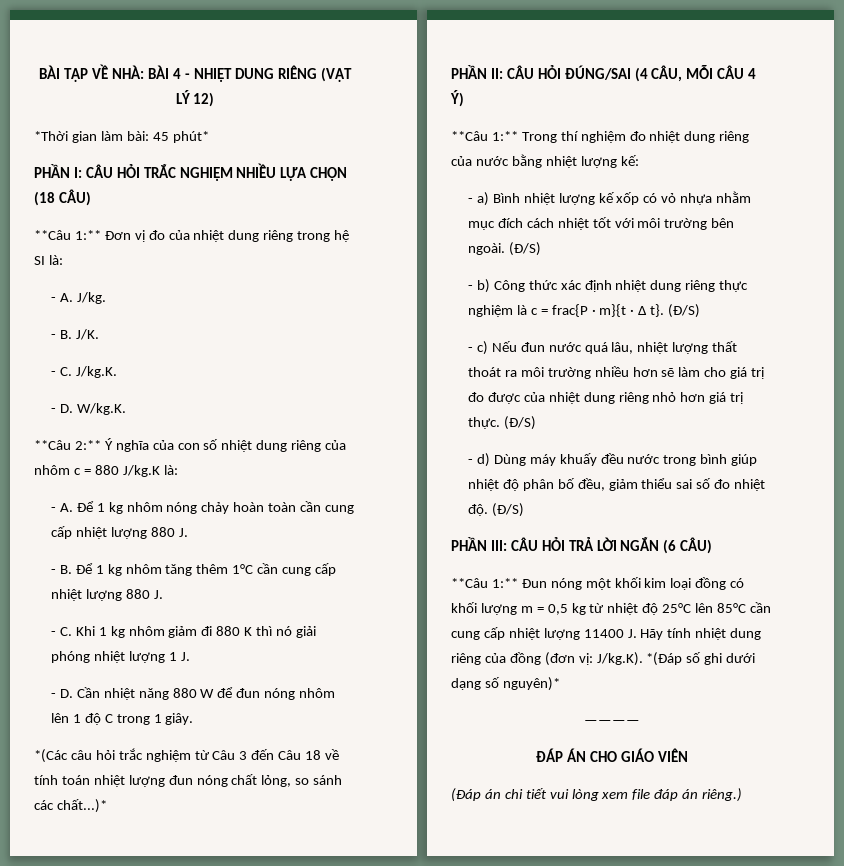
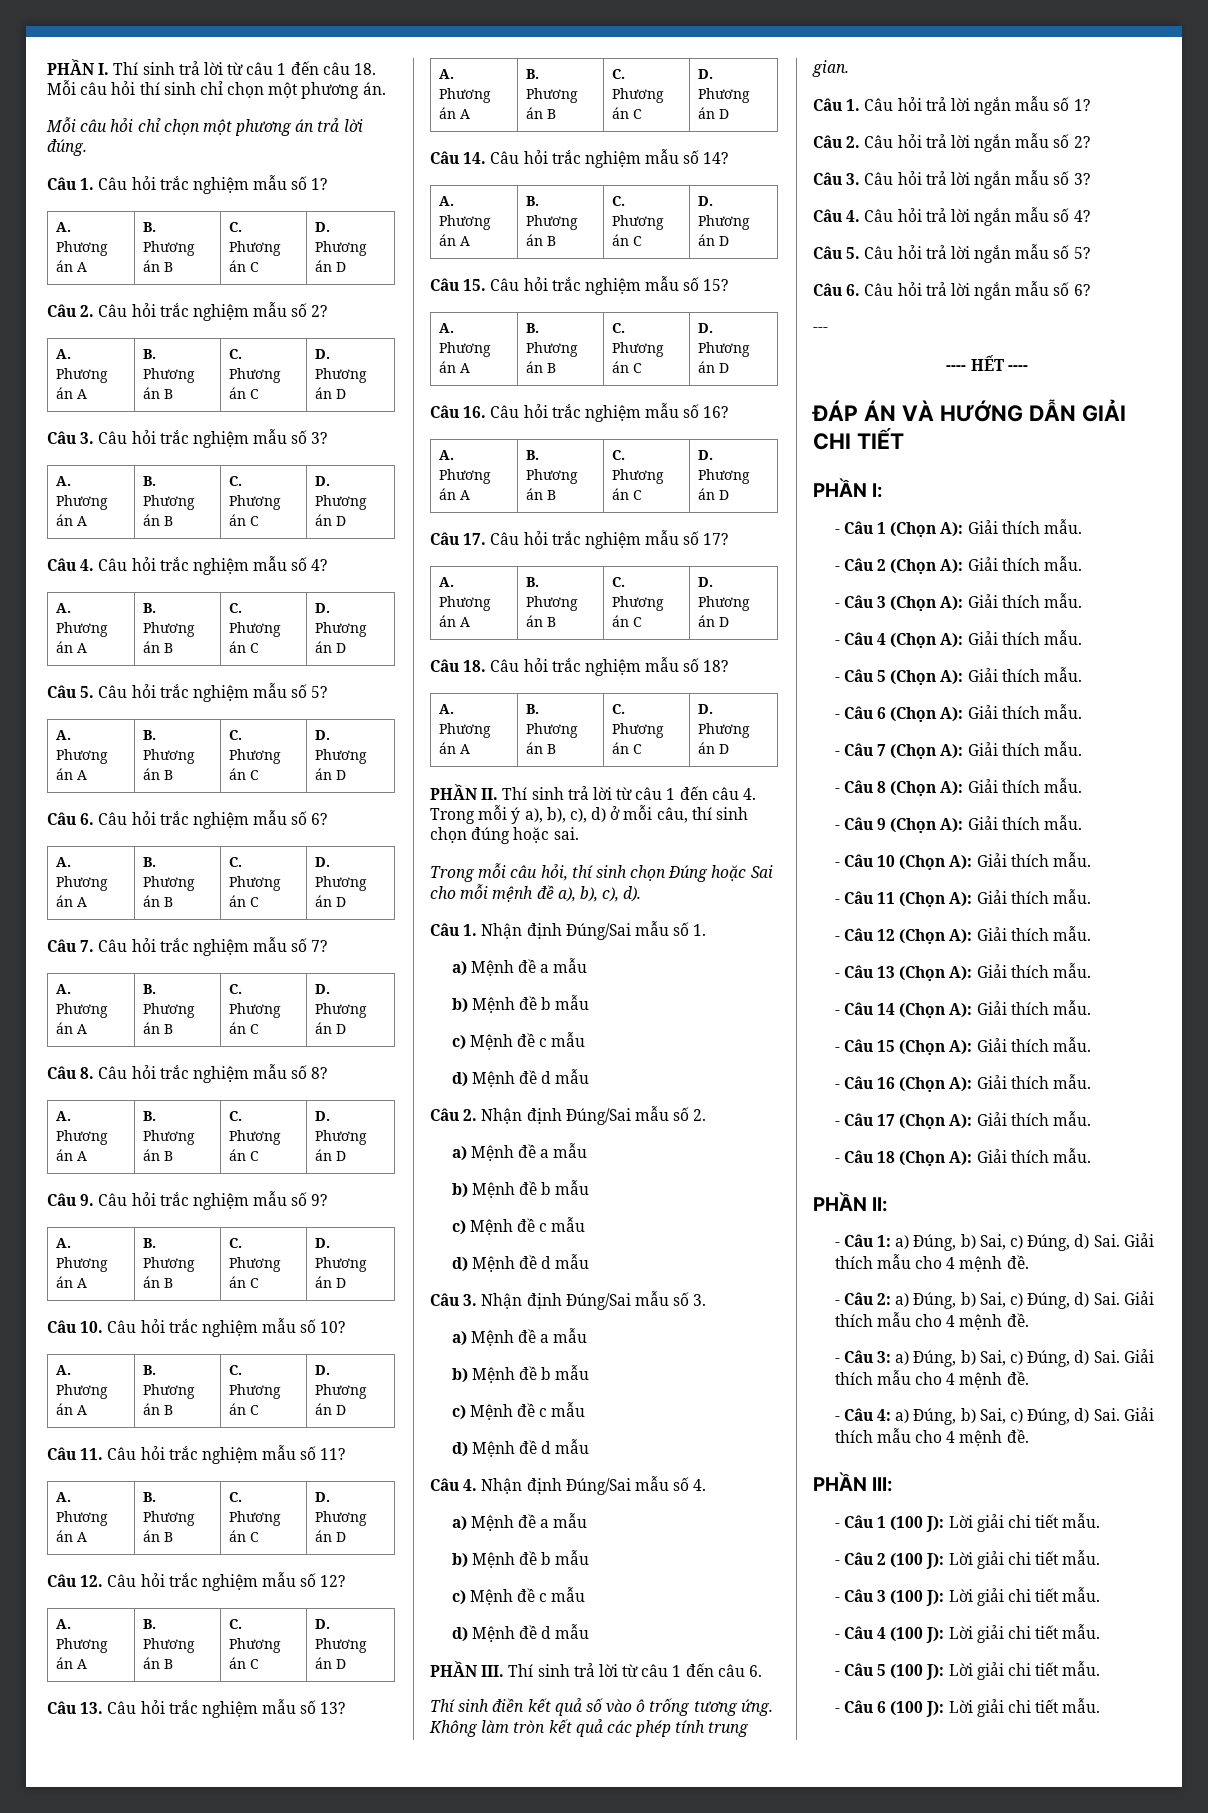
[39,64,352,82] [175,90,215,107] [34,131,209,143] [34,163,348,181] [34,189,91,206] [34,230,350,242] [34,255,63,265] [50,292,106,304] [50,329,99,340] [50,366,117,378] [50,403,126,415] [34,438,347,452] [34,465,178,477] [50,501,355,514] [50,526,188,539] [50,563,337,576] [50,589,163,601] [50,626,316,638] [50,651,190,663] [50,687,336,700] [50,713,194,725] [34,748,340,763] [34,774,343,787] [34,799,107,813] [451,65,757,82] [450,90,464,107] [451,131,750,143] [451,154,639,168] [467,191,752,206] [467,217,735,230] [467,242,541,256] [467,279,749,293] [467,304,701,318] [467,341,738,355] [467,366,765,379] [467,392,744,404] [467,416,536,430] [467,453,758,467] [467,478,766,491] [467,503,524,517] [451,537,713,554] [451,577,745,590] [451,602,771,615] [451,627,762,640] [451,652,756,666] [451,677,560,691] [584,720,640,725] [536,748,688,762] [451,788,743,802] BÀI TẬP VỀ NHÀ: BÀI 4 - NHIỆT DUNG RIÊNG (VẬT LÝ 12) // *Thời gian làm bài: 45 phút* // PHẦN I: CÂU HỎI TRẮC NGHIỆM NHIỀU LỰA CHỌN (18 CÂU) // **Câu 1:** Đơn vị đo của nhiệt dung riêng trong hệ SI là: // - A. J/kg. // - B. J/K. // - C. J/kg.K. // - D. W/kg.K. // **Câu 2:** Ý nghĩa của con số nhiệt dung riêng của nhôm c = 880 J/kg.K là: // - A. Để 1 kg nhôm nóng chảy hoàn toàn cần cung cấp nhiệt lượng 880 J. // - B. Để 1 kg nhôm tăng thêm 1°C cần cung cấp nhiệt lượng 880 J. // - C. Khi 1 kg nhôm giảm đi 880 K thì nó giải phóng nhiệt lượng 1 J. // - D. Cần nhiệt năng 880 W để đun nóng nhôm lên 1 độ C trong 1 giây. // *(Các câu hỏi trắc nghiệm từ Câu 3 đến Câu 18 về tính toán nhiệt lượng đun nóng chất lỏng, so sánh các chất...)* // PHẦN II: CÂU HỎI ĐÚNG/SAI (4 CÂU, MỖI CÂU 4 Ý) // **Câu 1:** Trong thí nghiệm đo nhiệt dung riêng của nước bằng nhiệt lượng kế: // - a) Bình nhiệt lượng kế xốp có vỏ nhựa nhằm mục đích cách nhiệt tốt với môi trường bên ngoài. (Đ/S) // - b) Công thức xác định nhiệt dung riêng thực nghiệm là c = frac{P · m}{t · Δ t}. (Đ/S) // - c) Nếu đun nước quá lâu, nhiệt lượng thất thoát ra môi trường nhiều hơn sẽ làm cho giá trị đo được của nhiệt dung riêng nhỏ hơn giá trị thực. (Đ/S) // - d) Dùng máy khuấy đều nước trong bình giúp nhiệt độ phân bố đều, giảm thiểu sai số đo nhiệt độ. (Đ/S) // PHẦN III: CÂU HỎI TRẢ LỜI NGẮN (6 CÂU) // **Câu 1:** Đun nóng một khối kim loại đồng có khối lượng m = 0,5 kg từ nhiệt độ 25°C lên 85°C cần cung cấp nhiệt lượng 11400 J. Hãy tính nhiệt dung riêng của đồng (đơn vị: J/kg.K). *(Đáp số ghi dưới dạng số nguyên)* // ———— // ĐÁP ÁN CHO GIÁO VIÊN // (Đáp án chi tiết vui lòng xem file đáp án riêng.) -> [47,59,377,75] [47,80,386,99] [46,117,363,136] [47,139,87,156] [47,175,328,194] [56,222,72,232] [56,241,109,256] [56,260,88,272] [143,222,157,232] [143,241,196,256] [143,260,174,272] [229,222,243,232] [229,241,282,256] [229,260,260,272] [315,222,331,232] [315,241,368,256] [315,260,347,272] [47,302,328,321] [56,349,72,359] [56,368,109,383] [56,387,88,399] [143,349,157,359] [143,368,196,383] [143,387,174,399] [229,349,243,359] [229,368,282,383] [229,387,260,399] [315,349,331,359] [315,368,368,383] [315,387,347,399] [47,429,328,448] [56,476,72,486] [56,495,109,510] [56,514,88,526] [143,476,157,486] [143,495,196,510] [143,514,174,526] [229,476,243,486] [229,495,282,510] [229,514,260,526] [315,476,331,486] [315,495,368,510] [315,514,347,526] [47,556,328,575] [56,603,72,613] [56,622,109,637] [56,641,88,653] [143,603,157,613] [143,622,196,637] [143,641,174,653] [229,603,243,613] [229,622,282,637] [229,641,260,653] [315,603,331,613] [315,622,368,637] [315,641,347,653] [47,683,328,702] [56,730,72,740] [56,749,109,764] [56,768,88,780] [143,730,157,740] [143,749,196,764] [143,768,174,780] [229,730,243,740] [229,749,282,764] [229,768,260,780] [315,730,331,740] [315,749,368,764] [315,768,347,780] [47,810,328,829] [56,857,72,867] [56,876,109,891] [56,895,88,907] [143,857,157,867] [143,876,196,891] [143,895,174,907] [229,857,243,867] [229,876,282,891] [229,895,260,907] [315,857,331,867] [315,876,368,891] [315,895,347,907] [47,937,328,956] [56,984,72,994] [56,1003,109,1018] [56,1022,88,1034] [143,984,157,994] [143,1003,196,1018] [143,1022,174,1034] [229,984,243,994] [229,1003,282,1018] [229,1022,260,1034] [315,984,331,994] [315,1003,368,1018] [315,1022,347,1034] [47,1064,328,1083] [56,1111,72,1121] [56,1130,109,1145] [56,1149,88,1161] [143,1111,157,1121] [143,1130,196,1145] [143,1149,174,1161] [229,1111,243,1121] [229,1130,282,1145] [229,1149,260,1161] [315,1111,331,1121] [315,1130,368,1145] [315,1149,347,1161] [47,1191,328,1210] [56,1238,72,1248] [56,1257,109,1272] [56,1276,88,1288] [143,1238,157,1248] [143,1257,196,1272] [143,1276,174,1288] [229,1238,243,1248] [229,1257,282,1272] [229,1276,260,1288] [315,1238,331,1248] [315,1257,368,1272] [315,1276,347,1288] [47,1318,346,1337] [56,1365,72,1375] [56,1384,109,1399] [56,1403,88,1415] [143,1365,157,1375] [143,1384,196,1399] [143,1403,174,1415] [229,1365,243,1375] [229,1384,282,1399] [229,1403,260,1415] [315,1365,331,1375] [315,1384,368,1399] [315,1403,347,1415] [47,1445,346,1464] [56,1492,72,1502] [56,1511,109,1526] [56,1530,88,1542] [143,1492,157,1502] [143,1511,196,1526] [143,1530,174,1542] [229,1492,243,1502] [229,1511,282,1526] [229,1530,260,1542] [315,1492,331,1502] [315,1511,368,1526] [315,1530,347,1542] [47,1572,346,1591] [56,1619,72,1629] [56,1638,109,1653] [56,1657,88,1669] [143,1619,157,1629] [143,1638,196,1653] [143,1657,174,1669] [229,1619,243,1629] [229,1638,282,1653] [229,1657,260,1669] [315,1619,331,1629] [315,1638,368,1653] [315,1657,347,1669] [47,1699,346,1718] [439,69,455,79] [439,88,492,103] [439,107,471,119] [526,69,540,79] [526,88,579,103] [526,107,557,119] [612,69,626,79] [612,88,665,103] [612,107,643,119] [698,69,714,79] [698,88,751,103] [698,107,730,119] [430,149,729,168] [439,196,455,206] [439,215,492,230] [439,234,471,246] [526,196,540,206] [526,215,579,230] [526,234,557,246] [612,196,626,206] [612,215,665,230] [612,234,643,246] [698,196,714,206] [698,215,751,230] [698,234,730,246] [430,276,729,295] [439,323,455,333] [439,342,492,357] [439,361,471,373] [526,323,540,333] [526,342,579,357] [526,361,557,373] [612,323,626,333] [612,342,665,357] [612,361,643,373] [698,323,714,333] [698,342,751,357] [698,361,730,373] [430,403,729,422] [439,450,455,460] [439,469,492,484] [439,488,471,500] [526,450,540,460] [526,469,579,484] [526,488,557,500] [612,450,626,460] [612,469,665,484] [612,488,643,500] [698,450,714,460] [698,469,751,484] [698,488,730,500] [430,530,729,549] [439,577,455,587] [439,596,492,611] [439,615,471,627] [526,577,540,587] [526,596,579,611] [526,615,557,627] [612,577,626,587] [612,596,665,611] [612,615,643,627] [698,577,714,587] [698,596,751,611] [698,615,730,627] [430,657,729,676] [439,704,455,714] [439,723,492,738] [439,742,471,754] [526,704,540,714] [526,723,579,738] [526,742,557,754] [612,704,626,714] [612,723,665,738] [612,742,643,754] [698,704,714,714] [698,723,751,738] [698,742,730,754] [430,784,757,800] [430,805,749,824] [430,827,579,844] [430,863,773,882] [430,884,642,902] [430,921,707,940] [451,958,588,976] [451,995,590,1013] [451,1032,586,1050] [451,1069,590,1087] [430,1106,707,1125] [451,1143,588,1161] [451,1180,590,1198] [451,1217,586,1235] [451,1254,590,1272] [430,1291,707,1310] [451,1328,588,1346] [451,1365,590,1383] [451,1402,586,1420] [451,1439,590,1457] [430,1476,707,1495] [451,1513,588,1531] [451,1550,590,1568] [451,1587,586,1605] [451,1624,590,1642] [430,1661,763,1677] [430,1698,773,1716] [429,1719,750,1737] [812,60,849,77] [813,96,1090,115] [813,133,1090,152] [813,170,1090,189] [813,207,1090,226] [813,244,1090,263] [813,281,1090,300] [813,327,828,332] [946,355,1028,371] [812,399,1126,422] [813,427,904,450] [813,478,884,498] [834,519,1082,537] [834,556,1082,574] [834,593,1082,611] [834,630,1082,648] [834,667,1082,685] [834,704,1082,722] [834,741,1082,759] [834,778,1082,796] [834,815,1082,833] [834,852,1091,870] [834,889,1091,907] [834,926,1091,944] [834,963,1091,981] [834,1000,1091,1018] [834,1037,1091,1055] [834,1074,1091,1092] [834,1111,1091,1129] [834,1148,1091,1166] [813,1192,889,1212] [834,1233,1154,1251] [834,1254,1029,1272] [834,1291,1154,1309] [834,1312,1029,1330] [834,1349,1154,1367] [834,1370,1029,1388] [834,1407,1154,1425] [834,1428,1029,1446] [813,1472,894,1492] [834,1513,1101,1532] [834,1550,1101,1569] [834,1587,1101,1606] [834,1624,1101,1643] [834,1661,1101,1680] [834,1698,1101,1717] PHẦN I. Thí sinh trả lời từ câu 1 đến câu 18. Mỗi câu hỏi thí sinh chỉ chọn một phương án. // Mỗi câu hỏi chỉ chọn một phương án trả lời đúng. // Câu 1. Câu hỏi trắc nghiệm mẫu số 1? // A. Phương án A | B. Phương án B | C. Phương án C | D. Phương án D // Câu 2. Câu hỏi trắc nghiệm mẫu số 2? // A. Phương án A | B. Phương án B | C. Phương án C | D. Phương án D // Câu 3. Câu hỏi trắc nghiệm mẫu số 3? // A. Phương án A | B. Phương án B | C. Phương án C | D. Phương án D // Câu 4. Câu hỏi trắc nghiệm mẫu số 4? // A. Phương án A | B. Phương án B | C. Phương án C | D. Phương án D // Câu 5. Câu hỏi trắc nghiệm mẫu số 5? // A. Phương án A | B. Phương án B | C. Phương án C | D. Phương án D // Câu 6. Câu hỏi trắc nghiệm mẫu số 6? // A. Phương án A | B. Phương án B | C. Phương án C | D. Phương án D // Câu 7. Câu hỏi trắc nghiệm mẫu số 7? // A. Phương án A | B. Phương án B | C. Phương án C | D. Phương án D // Câu 8. Câu hỏi trắc nghiệm mẫu số 8? // A. Phương án A | B. Phương án B | C. Phương án C | D. Phương án D // Câu 9. Câu hỏi trắc nghiệm mẫu số 9? // A. Phương án A | B. Phương án B | C. Phương án C | D. Phương án D // Câu 10. Câu hỏi trắc nghiệm mẫu số 10? // A. Phương án A | B. Phương án B | C. Phương án C | D. Phương án D // Câu 11. Câu hỏi trắc nghiệm mẫu số 11? // A. Phương án A | B. Phương án B | C. Phương án C | D. Phương án D // Câu 12. Câu hỏi trắc nghiệm mẫu số 12? // A. Phương án A | B. Phương án B | C. Phương án C | D. Phương án D // Câu 13. Câu hỏi trắc nghiệm mẫu số 13? // A. Phương án A | B. Phương án B | C. Phương án C | D. Phương án D // Câu 14. Câu hỏi trắc nghiệm mẫu số 14? // A. Phương án A | B. Phương án B | C. Phương án C | D. Phương án D // Câu 15. Câu hỏi trắc nghiệm mẫu số 15? // A. Phương án A | B. Phương án B | C. Phương án C | D. Phương án D // Câu 16. Câu hỏi trắc nghiệm mẫu số 16? // A. Phương án A | B. Phương án B | C. Phương án C | D. Phương án D // Câu 17. Câu hỏi trắc nghiệm mẫu số 17? // A. Phương án A | B. Phương án B | C. Phương án C | D. Phương án D // Câu 18. Câu hỏi trắc nghiệm mẫu số 18? // A. Phương án A | B. Phương án B | C. Phương án C | D. Phương án D // PHẦN II. Thí sinh trả lời từ câu 1 đến câu 4. Trong mỗi ý a), b), c), d) ở mỗi câu, thí sinh chọn đúng hoặc sai. // Trong mỗi câu hỏi, thí sinh chọn Đúng hoặc Sai cho mỗi mệnh đề a), b), c), d). // Câu 1. Nhận định Đúng/Sai mẫu số 1. // a) Mệnh đề a mẫu // b) Mệnh đề b mẫu // c) Mệnh đề c mẫu // d) Mệnh đề d mẫu // Câu 2. Nhận định Đúng/Sai mẫu số 2. // a) Mệnh đề a mẫu // b) Mệnh đề b mẫu // c) Mệnh đề c mẫu // d) Mệnh đề d mẫu // Câu 3. Nhận định Đúng/Sai mẫu số 3. // a) Mệnh đề a mẫu // b) Mệnh đề b mẫu // c) Mệnh đề c mẫu // d) Mệnh đề d mẫu // Câu 4. Nhận định Đúng/Sai mẫu số 4. // a) Mệnh đề a mẫu // b) Mệnh đề b mẫu // c) Mệnh đề c mẫu // d) Mệnh đề d mẫu // PHẦN III. Thí sinh trả lời từ câu 1 đến câu 6. // Thí sinh điền kết quả số vào ô trống tương ứng. Không làm tròn kết quả các phép tính trung gian. // Câu 1. Câu hỏi trả lời ngắn mẫu số 1? // Câu 2. Câu hỏi trả lời ngắn mẫu số 2? // Câu 3. Câu hỏi trả lời ngắn mẫu số 3? // Câu 4. Câu hỏi trả lời ngắn mẫu số 4? // Câu 5. Câu hỏi trả lời ngắn mẫu số 5? // Câu 6. Câu hỏi trả lời ngắn mẫu số 6? // --- // ---- HẾT ---- // ĐÁP ÁN VÀ HƯỚNG DẪN GIẢI CHI TIẾT // PHẦN I: // - Câu 1 (Chọn A): Giải thích mẫu. // - Câu 2 (Chọn A): Giải thích mẫu. // - Câu 3 (Chọn A): Giải thích mẫu. // - Câu 4 (Chọn A): Giải thích mẫu. // - Câu 5 (Chọn A): Giải thích mẫu. // - Câu 6 (Chọn A): Giải thích mẫu. // - Câu 7 (Chọn A): Giải thích mẫu. // - Câu 8 (Chọn A): Giải thích mẫu. // - Câu 9 (Chọn A): Giải thích mẫu. // - Câu 10 (Chọn A): Giải thích mẫu. // - Câu 11 (Chọn A): Giải thích mẫu. // - Câu 12 (Chọn A): Giải thích mẫu. // - Câu 13 (Chọn A): Giải thích mẫu. // - Câu 14 (Chọn A): Giải thích mẫu. // - Câu 15 (Chọn A): Giải thích mẫu. // - Câu 16 (Chọn A): Giải thích mẫu. // - Câu 17 (Chọn A): Giải thích mẫu. // - Câu 18 (Chọn A): Giải thích mẫu. // PHẦN II: // - Câu 1: a) Đúng, b) Sai, c) Đúng, d) Sai. Giải thích mẫu cho 4 mệnh đề. // - Câu 2: a) Đúng, b) Sai, c) Đúng, d) Sai. Giải thích mẫu cho 4 mệnh đề. // - Câu 3: a) Đúng, b) Sai, c) Đúng, d) Sai. Giải thích mẫu cho 4 mệnh đề. // - Câu 4: a) Đúng, b) Sai, c) Đúng, d) Sai. Giải thích mẫu cho 4 mệnh đề. // PHẦN III: // - Câu 1 (100 J): Lời giải chi tiết mẫu. // - Câu 2 (100 J): Lời giải chi tiết mẫu. // - Câu 3 (100 J): Lời giải chi tiết mẫu. // - Câu 4 (100 J): Lời giải chi tiết mẫu. // - Câu 5 (100 J): Lời giải chi tiết mẫu. // - Câu 6 (100 J): Lời giải chi tiết mẫu.

